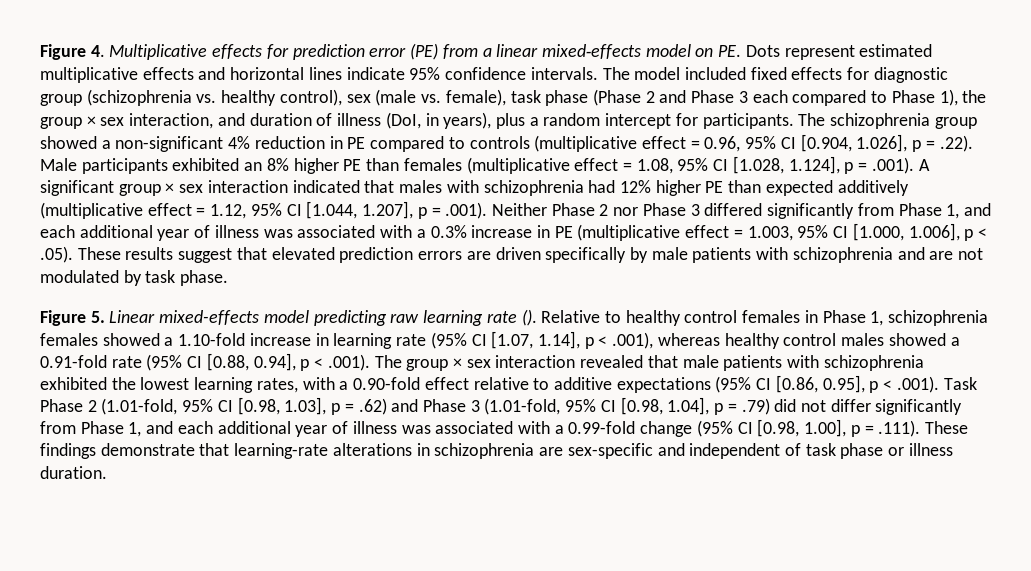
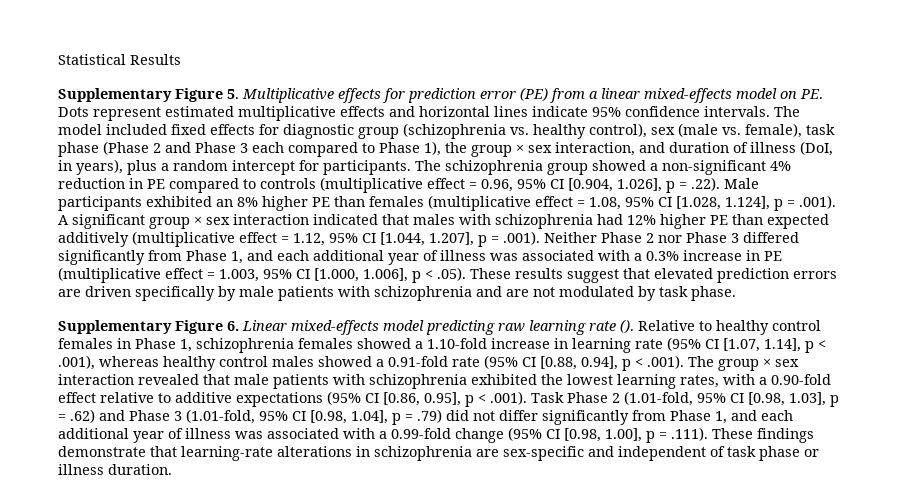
[40,44,105,60] Figure 4. -> [58,54,181,65] [58,88,239,102] Statistical Results // Supplementary Figure 5.
[40,310,105,326] Figure 5. -> [58,320,239,334] Supplementary Figure 6.

